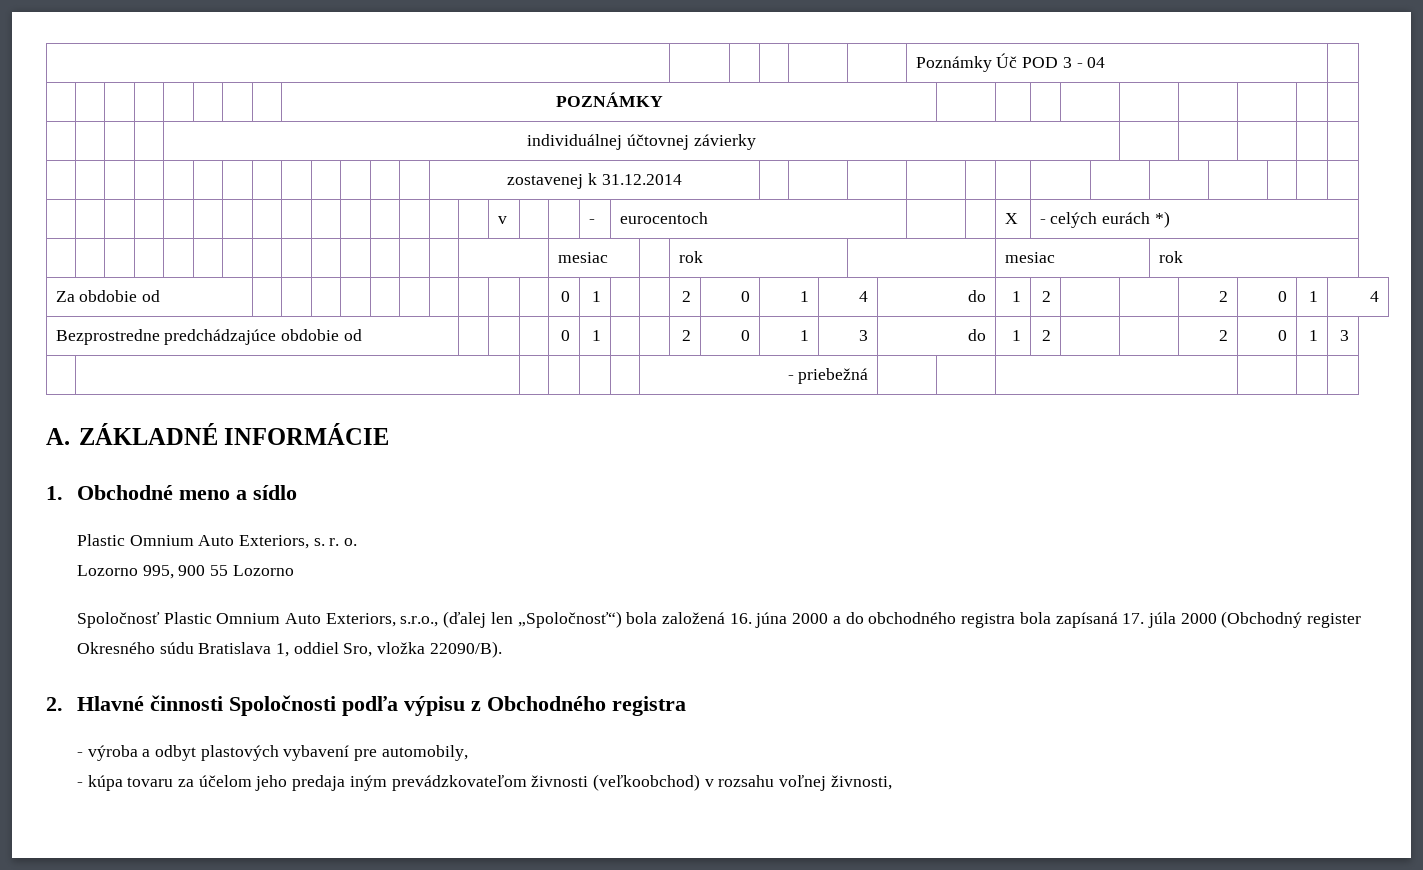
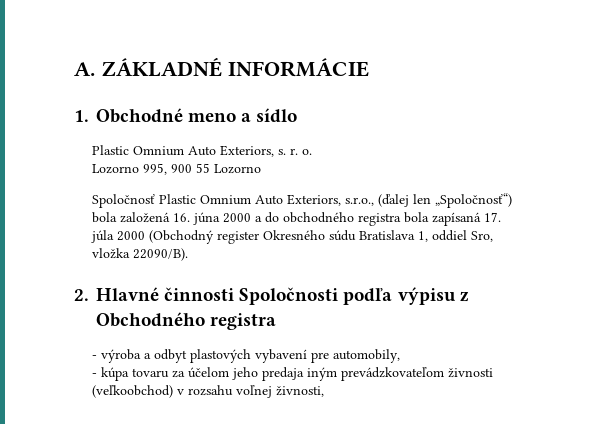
[915,53,1106,72] [555,92,663,107] [527,134,756,150] [507,173,682,189] [497,216,507,224] [588,219,595,224] [619,212,708,224] [1004,213,1018,224] [1039,211,1170,228] [557,252,608,263] [678,251,703,263] [1004,252,1055,263] [1158,251,1183,263] [55,290,161,302] [561,291,571,302] [592,291,602,302] [682,291,692,302] [741,291,751,302] [800,291,810,302] [859,291,869,302] [968,290,987,302] [1012,291,1022,302] [1042,291,1052,302] [1219,291,1229,302] [1278,291,1288,302] [1309,291,1319,302] [1370,291,1380,302] [55,329,362,345] [561,330,571,341] [592,330,602,341] [682,330,692,341] [741,330,751,341] [800,330,810,341] [859,330,869,341] [968,329,987,341] [1012,330,1022,341] [1042,330,1052,341] [1219,330,1229,341] [1278,330,1288,341] [1309,330,1319,341] [1340,330,1350,341] [787,368,869,384] | | | | | | Poznámky Úč POD 3 - 04 | // | | | | | | | | POZNÁMKY | | | | | | | | | // | | | | individuálnej účtovnej závierky | | | | | // | | | | | | | | | | | | | zostavenej k 31.12.2014 | | | | | | | | | | | | | // | | | | | | | | | | | | | | | v | | | - | eurocentoch | | | X | - celých eurách *) // | | | | | | | | | | | | | | | mesiac | | rok | | mesiac | rok // Za obdobie od | | | | | | | | | | | 0 | 1 | | | 2 | 0 | 1 | 4 | do | 1 | 2 | | | 2 | 0 | 1 | 4 // Bezprostredne predchádzajúce obdobie od | | | | 0 | 1 | | | 2 | 0 | 1 | 3 | do | 1 | 2 | | | 2 | 0 | 1 | 3 // | | | | | | - priebežná | | | | | | // -> (74, 69) none

